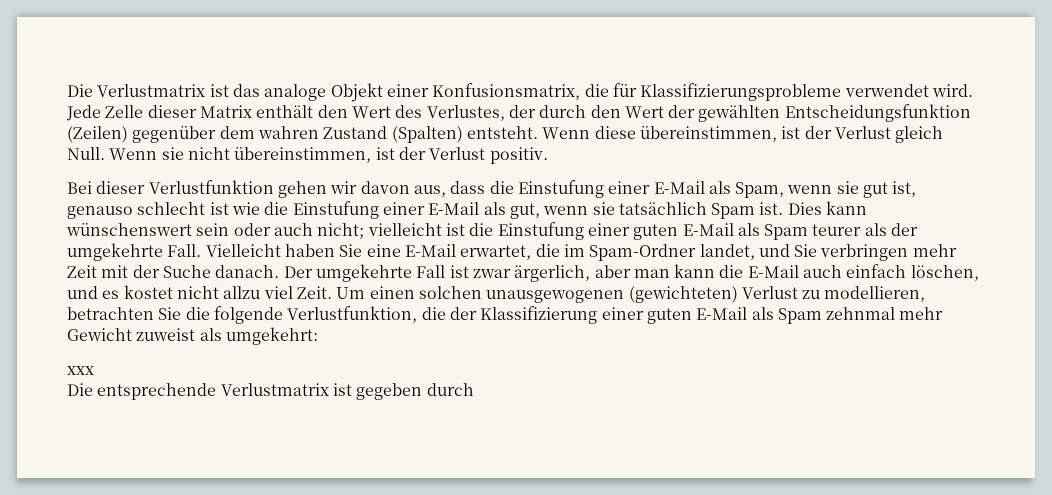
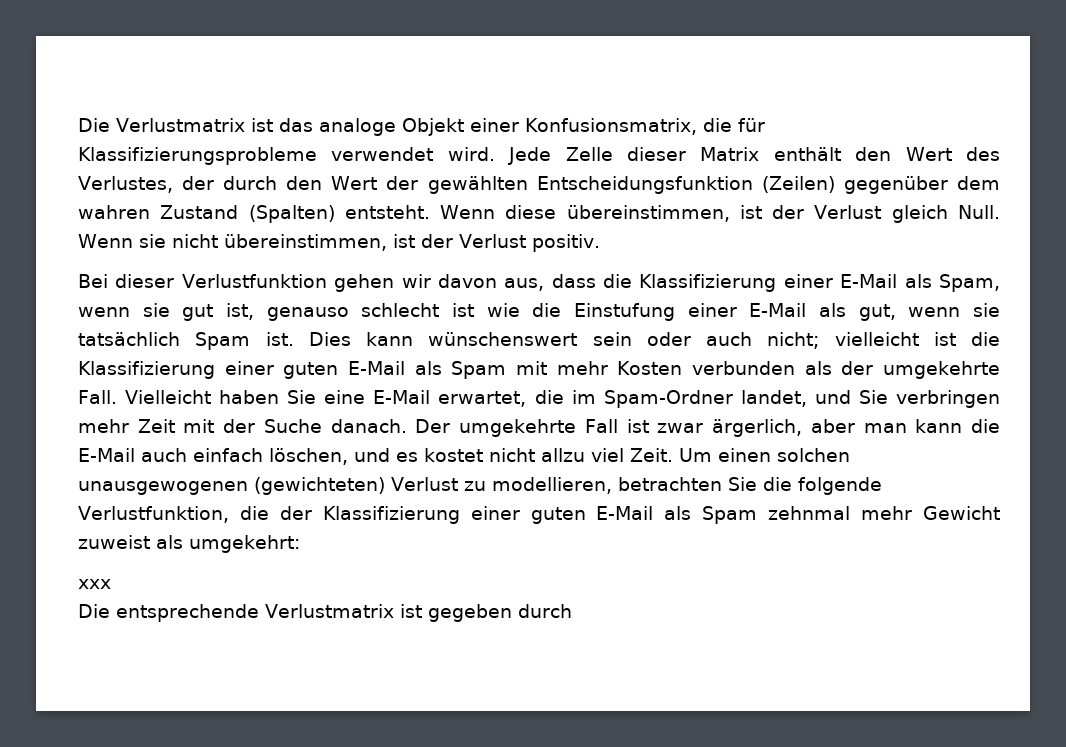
[517,180,604,198] Einstufung -> [639,274,777,292] Klassifizierung
[497,222,862,240] Einstufung einer guten E-Mail als Spam teurer -> [78,361,796,379] Klassifizierung einer guten E-Mail als Spam mit mehr Kosten verbunden

